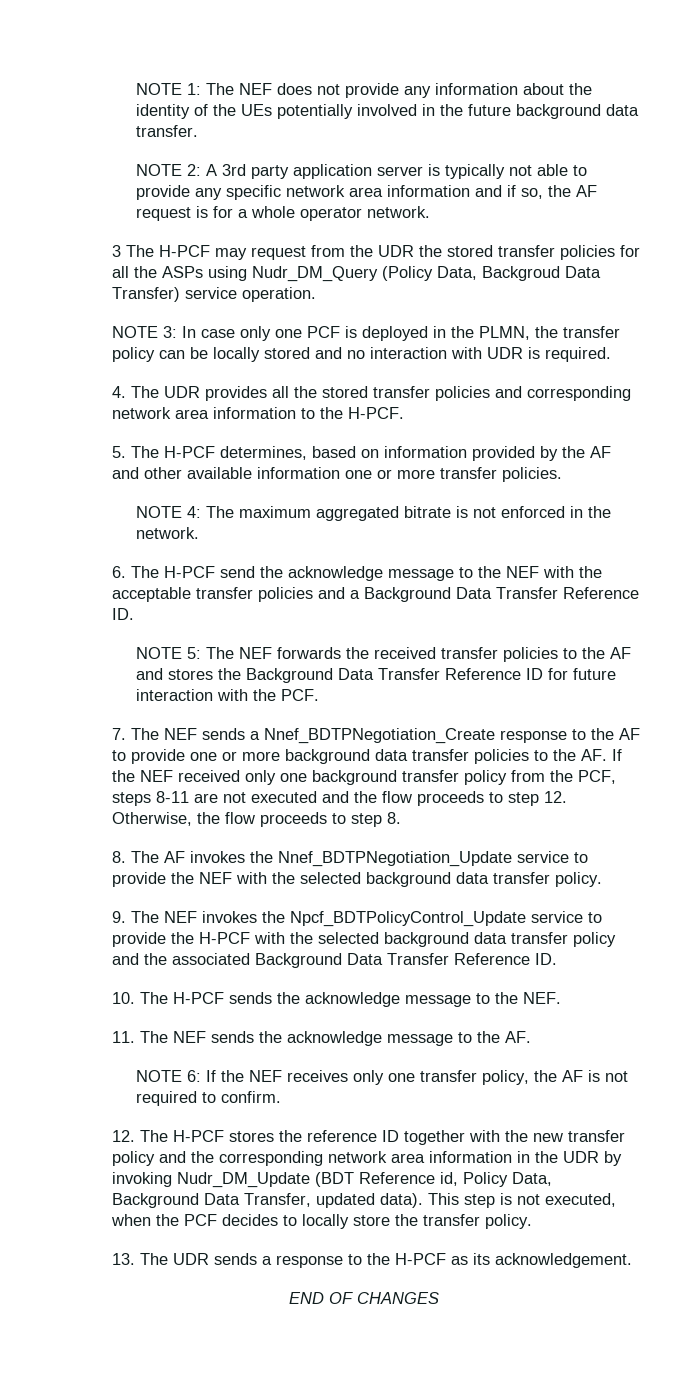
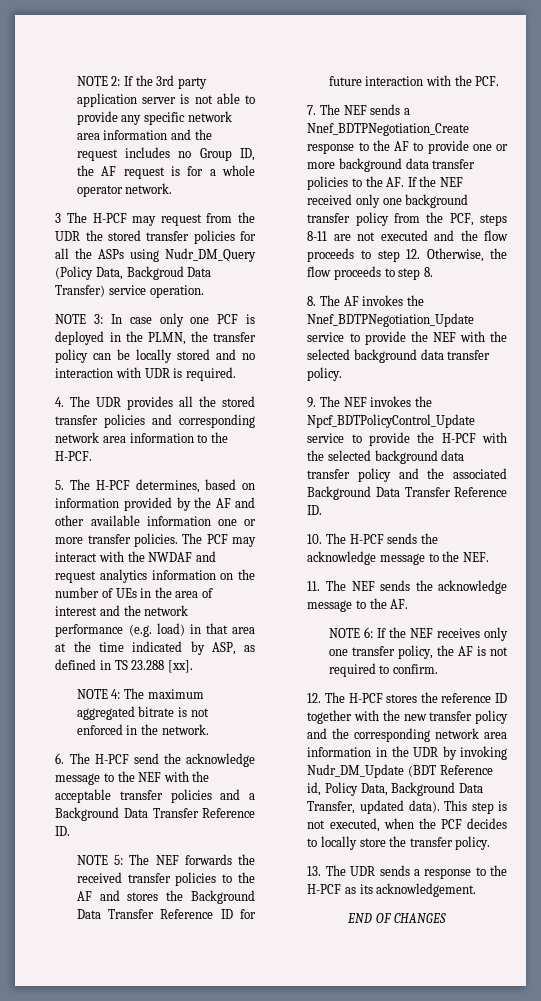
[136,83,593,98] [136,104,640,119] [136,125,199,137] [136,164,218,176] NOTE 1: The NEF does not provide any information about the identity of the UEs potentially involved in the future background data transfer. // NOTE 2: A -> [76,75,153,86] NOTE 2: If the
[445,164,506,179] typically -> (190, 99) none
[507,185,544,199] if so, -> [194,129,212,140] [76,147,256,161] the request includes no Group ID,
(562, 474) none -> [182,533,256,547] [55,551,216,562] [55,569,255,583] [55,587,213,598] [55,605,189,616] [55,623,256,637] [55,641,255,655] [55,659,193,673] The PCF may interact with the NWDAF and request analytics information on the number of UEs in the area of interest and the network performance (e.g. load) in that area at the time indicated by ASP, as defined in TS 23.288 [xx].

